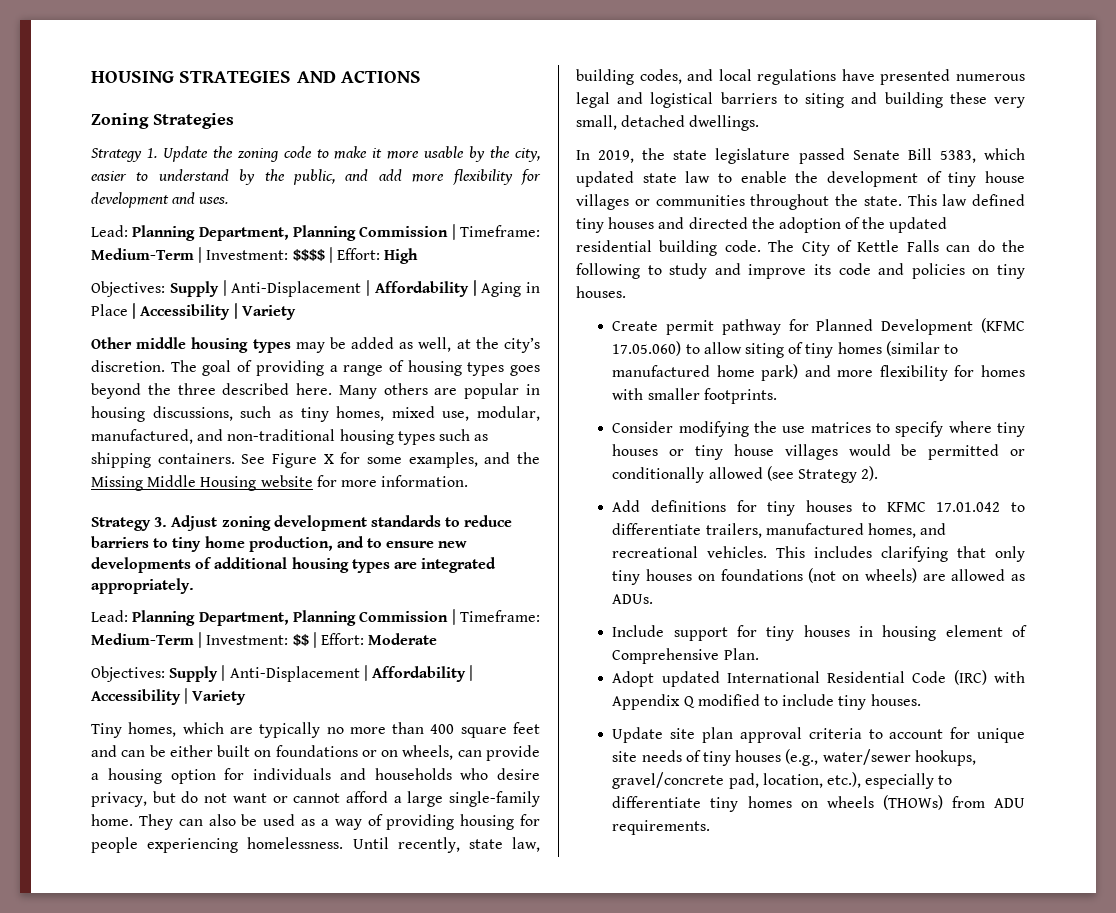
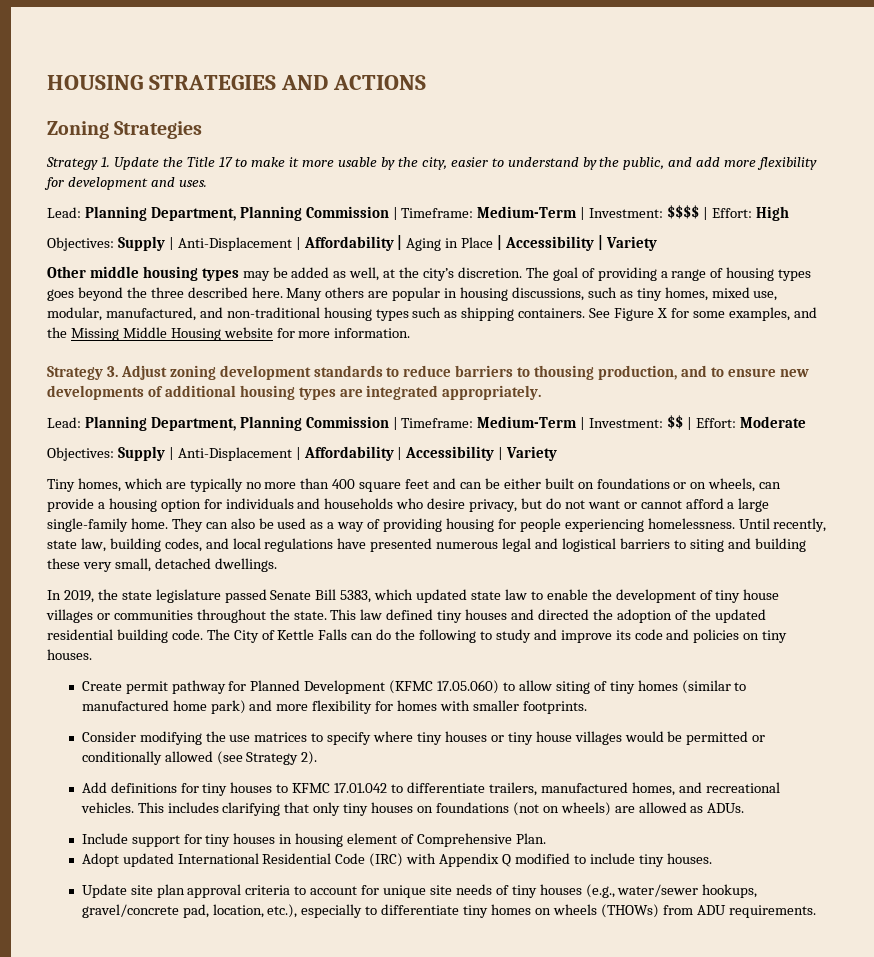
[236,146,312,162] zoning code -> [186,157,233,167] Title 17
[172,536,245,552] tiny home -> [534,365,595,380] thousing

